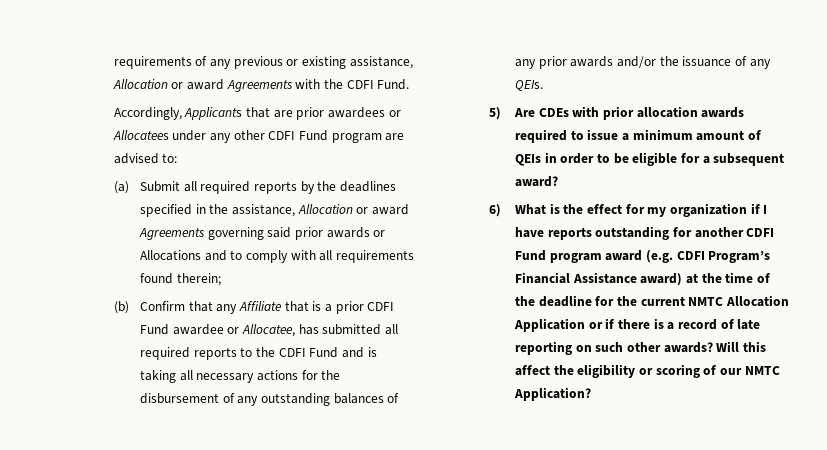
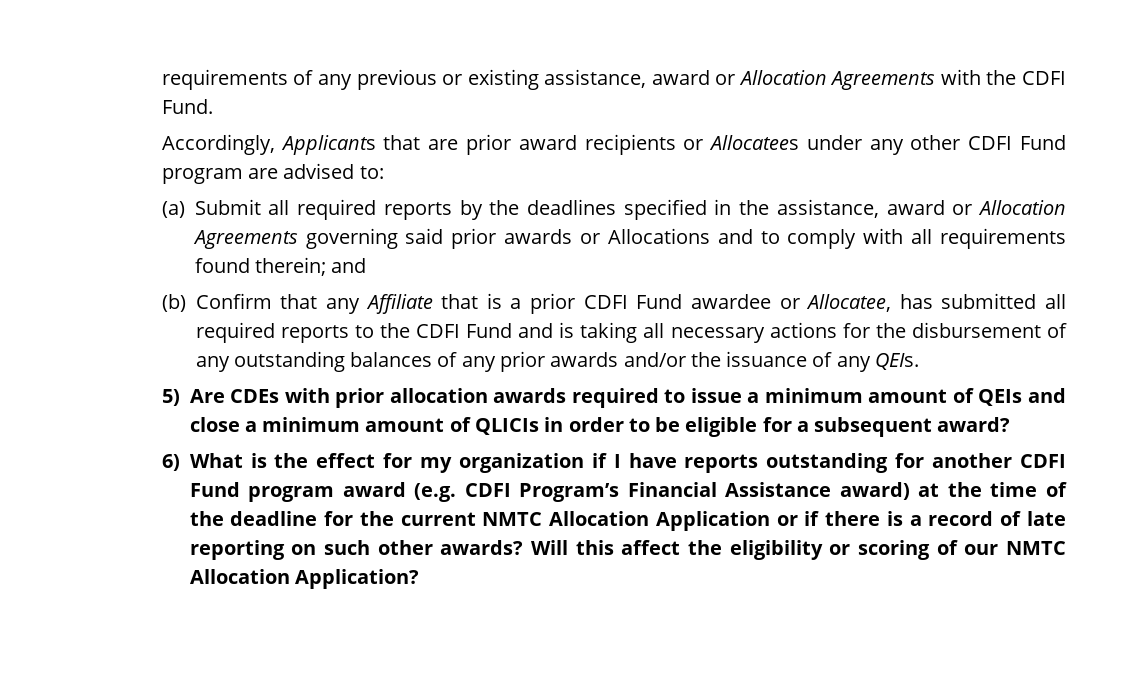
[112,79,225,90] Allocation or award -> [651,70,827,85] award or Allocation
[327,107,385,118] awardees -> [518,134,676,155] award recipients
[297,204,409,215] Allocation or award -> [886,200,1066,215] award or Allocation
(221, 279) none -> [331,258,367,273] and
(542, 160) none -> [1028,388,1067,403] [189,417,540,435] and close a minimum amount of QLICIs
(780, 370) none -> [189,569,290,584] Allocation

